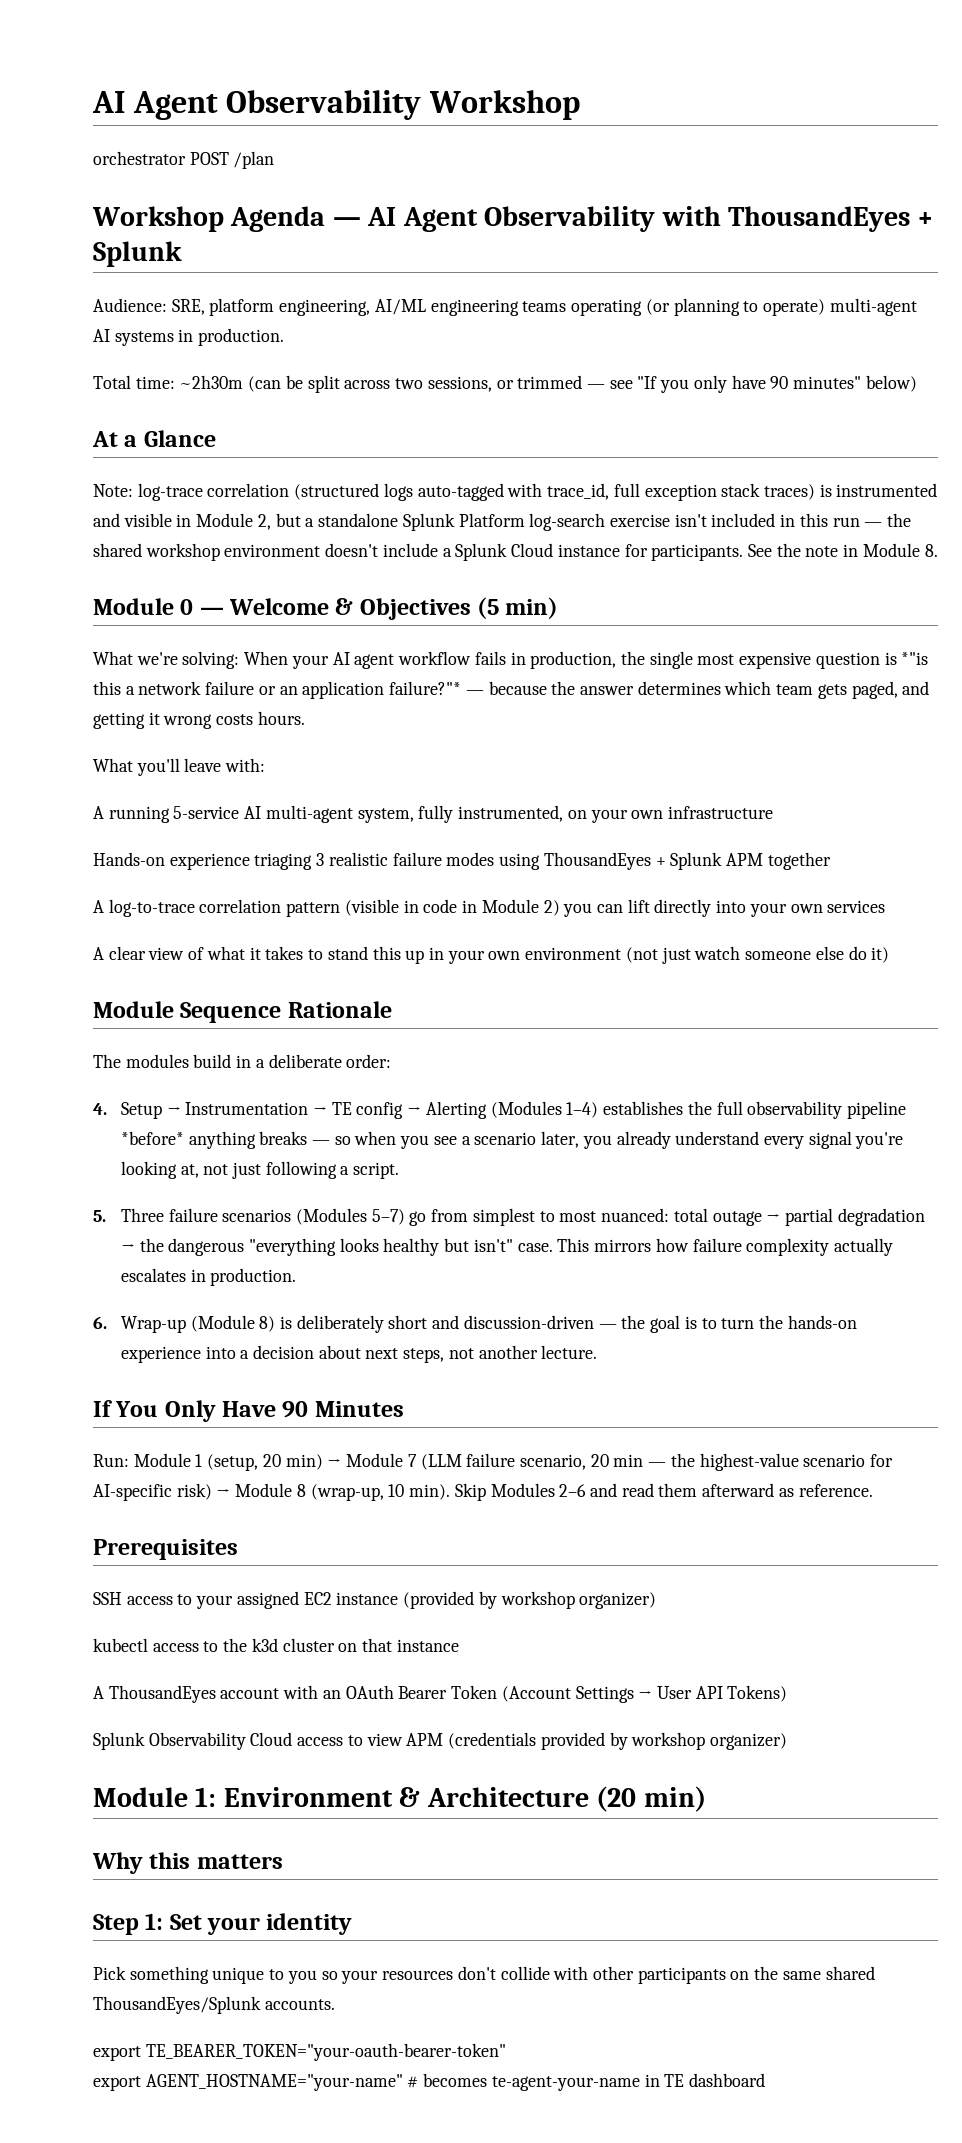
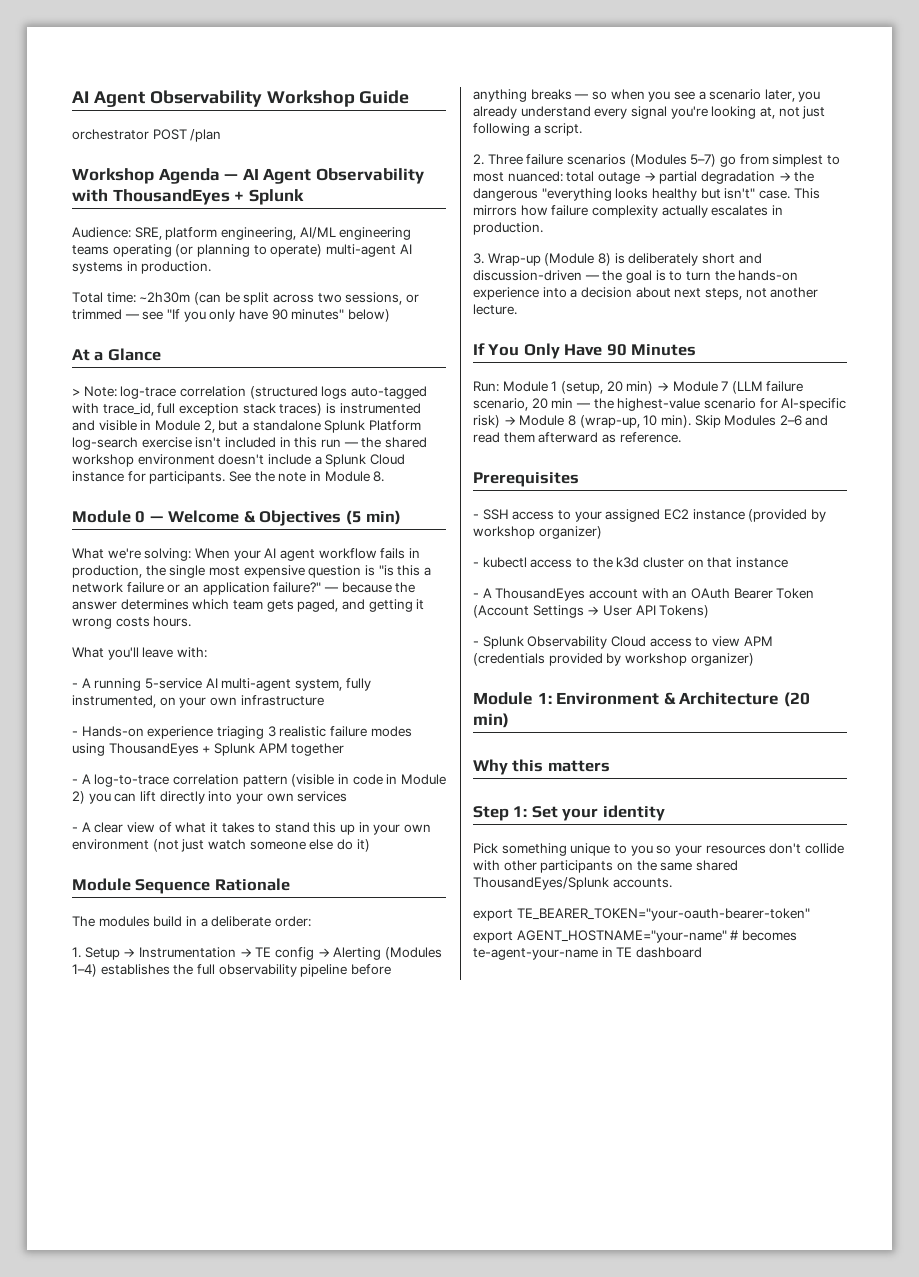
(580, 105) none -> [359,90,410,104] Guide
(216, 438) none -> [72,388,80,396] >
[901,652,929,665] *"is -> [378,565,394,576] "is
[389,681,462,695] failure?"* -> [273,582,322,593] failure?"
(266, 765) none -> [72,683,78,688] -
(773, 812) none -> [72,731,78,736] -
(831, 861) none -> [72,779,78,784] -
(886, 906) none -> [72,827,78,832] -
[93,1103,107,1115] 4. -> [72,947,81,958] 1.
[120,1131,184,1145] *before* -> [350,964,391,975] before
[93,1210,106,1222] 5. -> [473,154,484,165] 2.
[93,1316,107,1329] 6. -> [473,253,484,264] 3.
(238, 1549) none -> [473,514,479,519] -
(657, 1600) none -> [473,562,479,567] -
(459, 1645) none -> [473,593,479,598] -
(788, 1693) none -> [473,641,479,646] -

